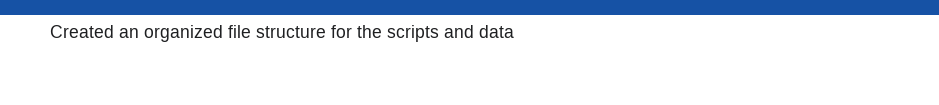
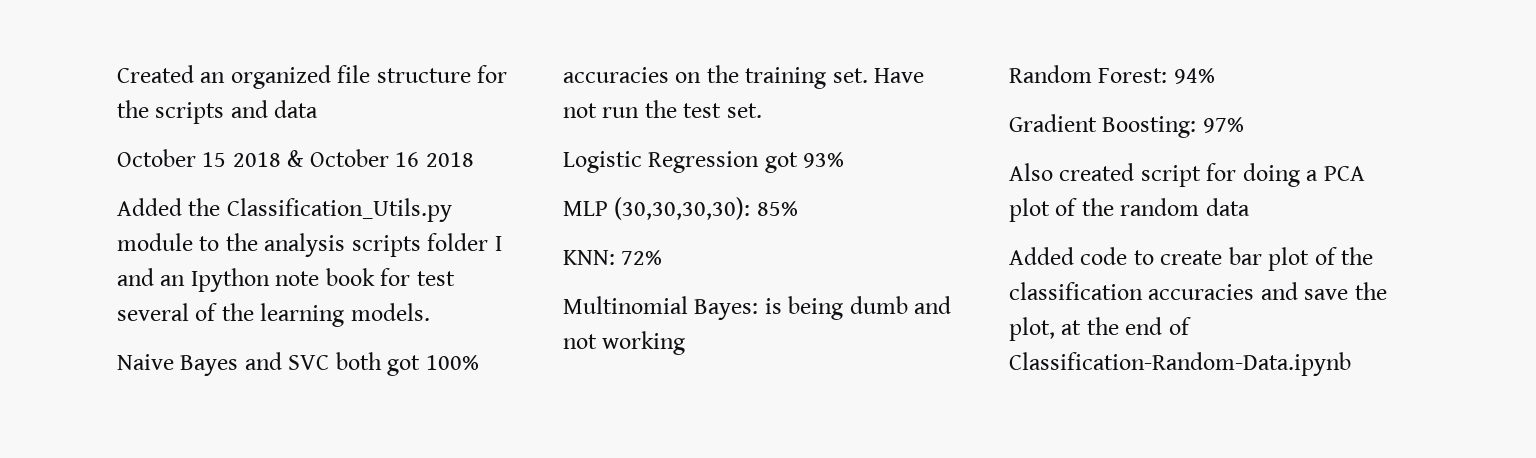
(514, 31) none -> [117,149,474,167] [117,198,452,222] [117,233,502,257] [117,268,455,292] [117,303,430,327] [117,352,479,376] [563,65,925,89] [563,100,762,118] [563,151,845,173] [563,197,798,220] [563,250,663,265] [563,296,952,320] [563,331,686,355] [1009,65,1215,84] [1009,114,1244,138] [1009,163,1365,187] [1009,198,1250,222] [1009,247,1374,271] [1009,282,1387,300] [1009,317,1191,341] [1009,352,1351,376] // October 15 2018 & October 16 2018 // Added the Classification_Utils.py module to the analysis scripts folder I and an Ipython note book for test several of the learning models. // Naive Bayes and SVC both got 100% accuracies on the training set. Have not run the test set. // Logistic Regression got 93% // MLP (30,30,30,30): 85% // KNN: 72% // Multinomial Bayes: is being dumb and not working // Random Forest: 94% // Gradient Boosting: 97% // Also created script for doing a PCA plot of the random data // Added code to create bar plot of the classification accuracies and save the plot, at the end of Classification-Random-Data.ipynb

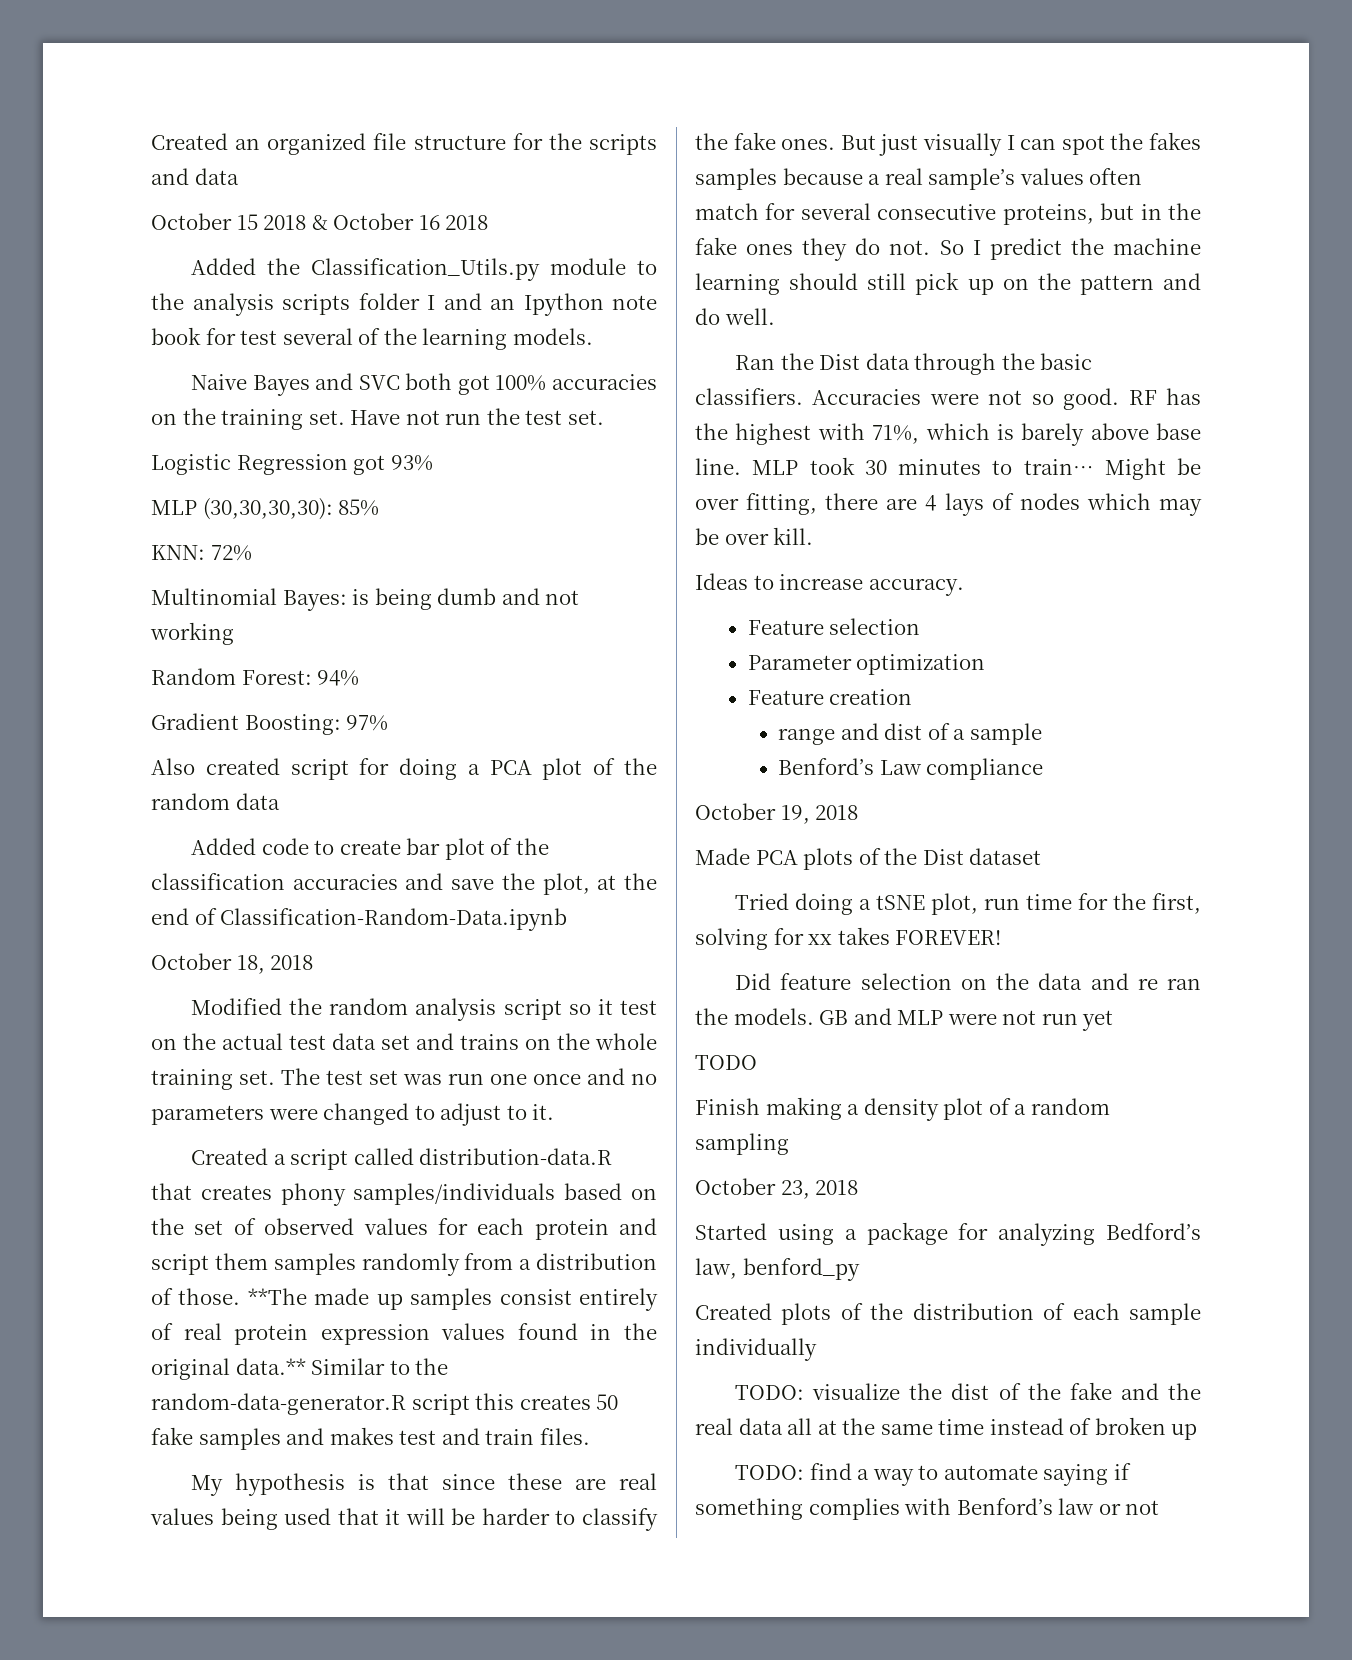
(1351, 364) none -> [151,953,314,974] [191,998,657,1021] [151,1033,657,1050] [151,1068,657,1090] [151,1103,555,1126] [191,1148,613,1170] [151,1183,657,1206] [151,1218,657,1240] [151,1253,657,1276] [151,1288,658,1311] [151,1323,657,1345] [151,1358,449,1380] [151,1393,619,1415] [151,1427,590,1450] [191,1473,657,1496] [150,1508,658,1531] [695,132,1201,156] [695,168,1143,190] [695,203,1201,225] [695,237,1201,261] [695,272,1201,295] [695,308,775,325] [735,353,1093,375] [695,388,1201,410] [695,423,1201,446] [695,457,1201,480] [695,493,1202,516] [695,527,814,545] [695,573,964,596] [747,618,921,635] [747,654,986,675] [747,689,913,705] [778,723,1042,745] [778,758,1044,780] [695,803,859,824] [695,848,1042,870] [735,893,1201,915] [695,927,1002,950] [735,973,1201,990] [695,1008,1114,1031] [695,1055,757,1070] [695,1097,1110,1121] [695,1133,789,1155] [695,1178,859,1199] [695,1222,1201,1246] [695,1258,860,1281] [695,1303,1201,1325] [695,1338,817,1361] [735,1382,1201,1400] [695,1417,1198,1440] [735,1463,1131,1486] [695,1498,1160,1520] // October 18, 2018 // Modified the random analysis script so it test on the actual test data set and trains on the whole training set. The test set was run one once and no parameters were changed to adjust to it. // Created a script called distribution-data.R that creates phony samples/individuals based on the set of observed values for each protein and script them samples randomly from a distribution of those. **The made up samples consist entirely of real protein expression values found in the original data.** Similar to the random-data-generator.R script this creates 50 fake samples and makes test and train files. // My hypothesis is that since these are real values being used that it will be harder to classify the fake ones. But just visually I can spot the fakes samples because a real sample’s values often match for several consecutive proteins, but in the fake ones they do not. So I predict the machine learning should still pick up on the pattern and do well. // Ran the Dist data through the basic classifiers. Accuracies were not so good. RF has the highest with 71%, which is barely above base line. MLP took 30 minutes to train… Might be over fitting, there are 4 lays of nodes which may be over kill. // Ideas to increase accuracy. // Feature selection // Parameter optimization // Feature creation // range and dist of a sample // Benford’s Law compliance // October 19, 2018 // Made PCA plots of the Dist dataset // Tried doing a tSNE plot, run time for the first, solving for xx takes FOREVER! // Did feature selection on the data and re ran the models. GB and MLP were not run yet // TODO // Finish making a density plot of a random sampling // October 23, 2018 // Started using a package for analyzing Bedford’s law, benford_py // Created plots of the distribution of each sample individually // TODO: visualize the dist of the fake and the real data all at the same time instead of broken up // TODO: find a way to automate saying if something complies with Benford’s law or not

